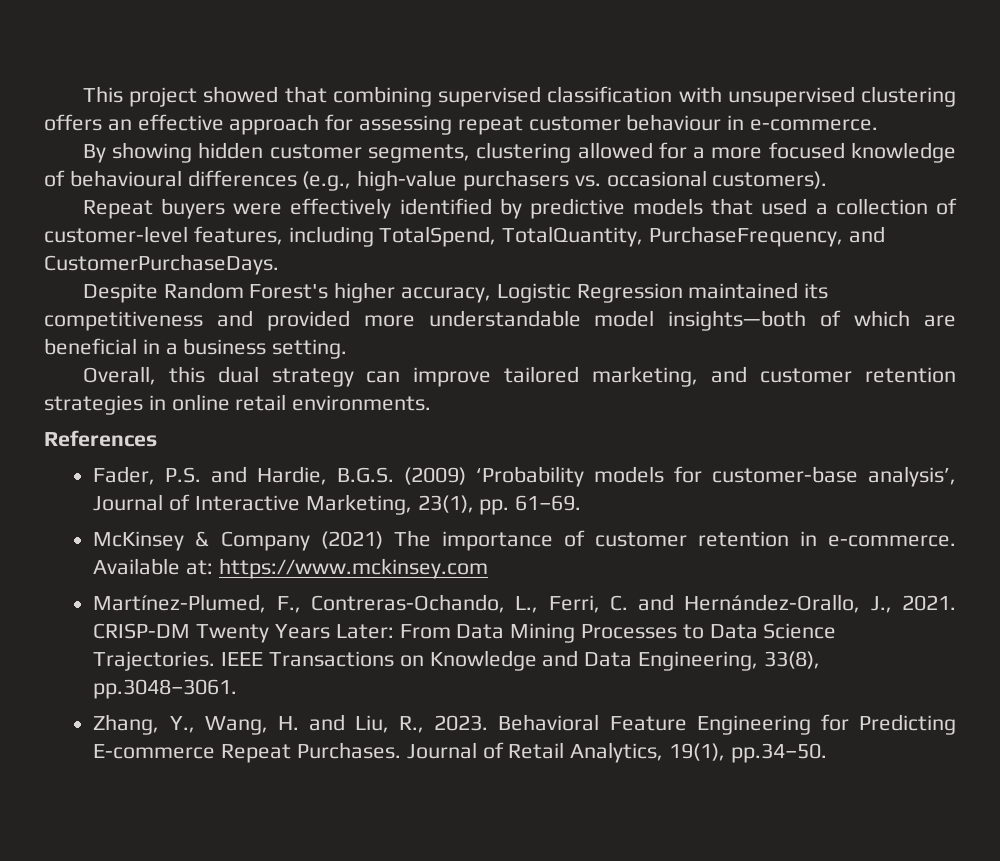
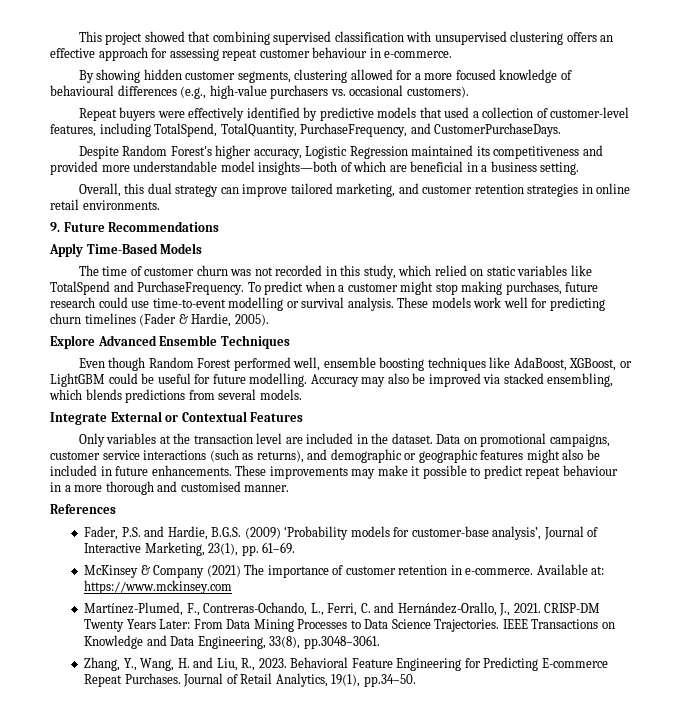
(432, 403) none -> [50,221,220,232] [49,243,203,257] [78,265,592,279] [50,281,599,295] [50,297,605,311] [50,313,269,327] [50,335,290,349] [78,357,632,371] [50,373,614,387] [49,389,302,403] [50,411,304,425] [78,433,610,447] [50,449,600,463] [50,465,618,479] [50,481,290,495] // 9. Future Recommendations // Apply Time-Based Models // The time of customer churn was not recorded in this study, which relied on static variables like TotalSpend and PurchaseFrequency. To predict when a customer might stop making purchases, future research could use time-to-event modelling or survival analysis. These models work well for predicting churn timelines (Fader & Hardie, 2005). // Explore Advanced Ensemble Techniques // Even though Random Forest performed well, ensemble boosting techniques like AdaBoost, XGBoost, or LightGBM could be useful for future modelling. Accuracy may also be improved via stacked ensembling, which blends predictions from several models. // Integrate External or Contextual Features // Only variables at the transaction level are included in the dataset. Data on promotional campaigns, customer service interactions (such as returns), and demographic or geographic features might also be included in future enhancements. These improvements may make it possible to predict repeat behaviour in a more thorough and customised manner.

